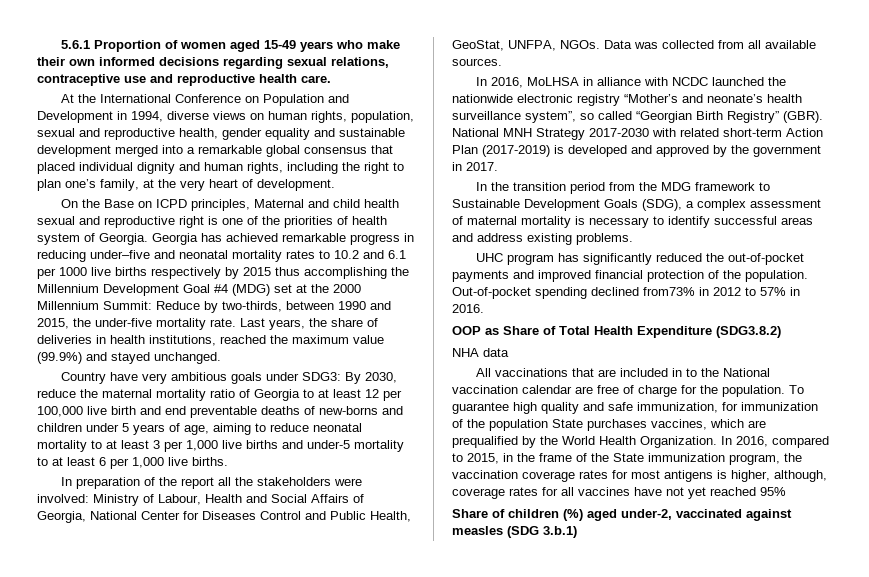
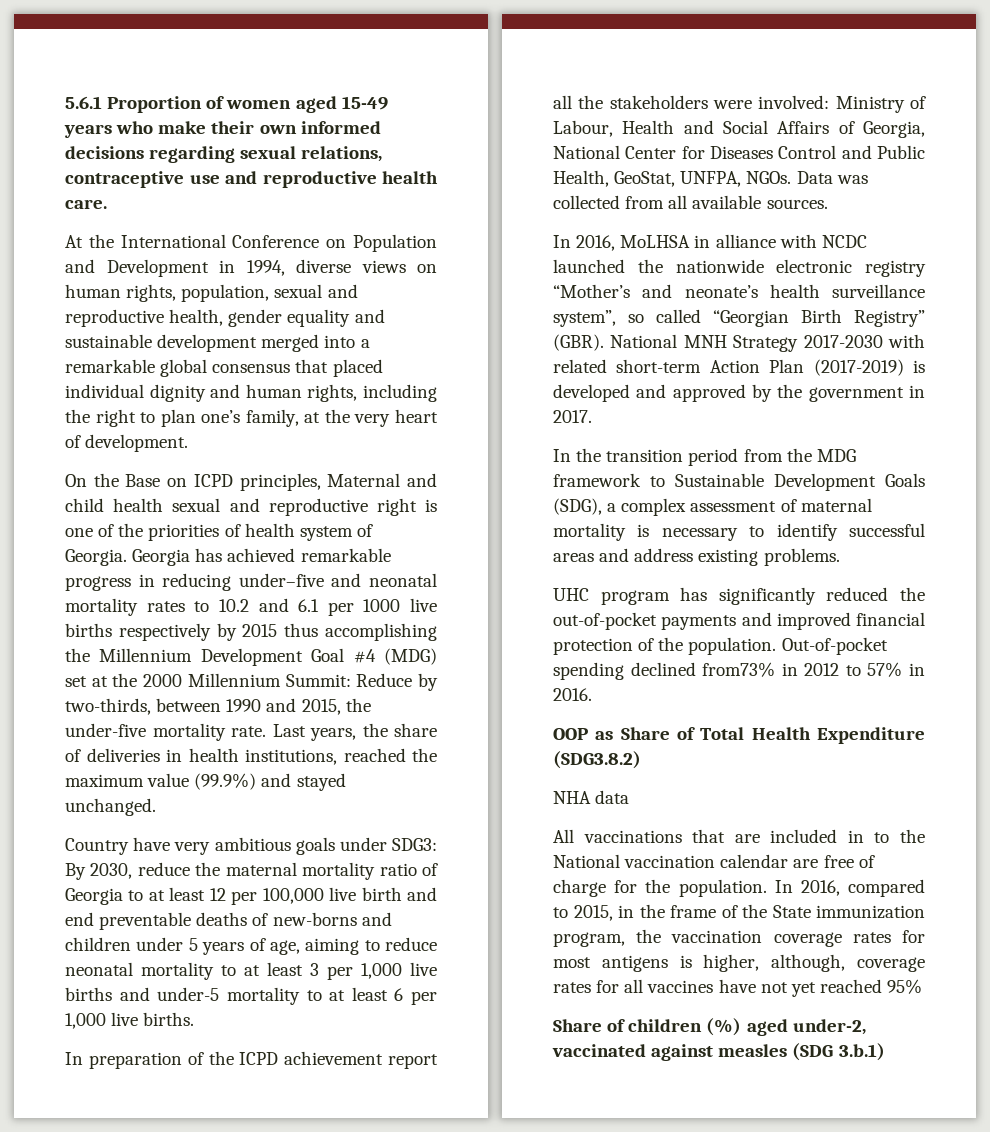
(178, 481) none -> [239,1051,384,1065] ICPD achievement
[789,385,804,394] [452,402,818,414] [452,419,766,431] [452,436,717,448] To guarantee high quality and safe immunization, for immunization of the population State purchases vaccines, which are prequalified by the World Health Organization. -> (767, 888) none

